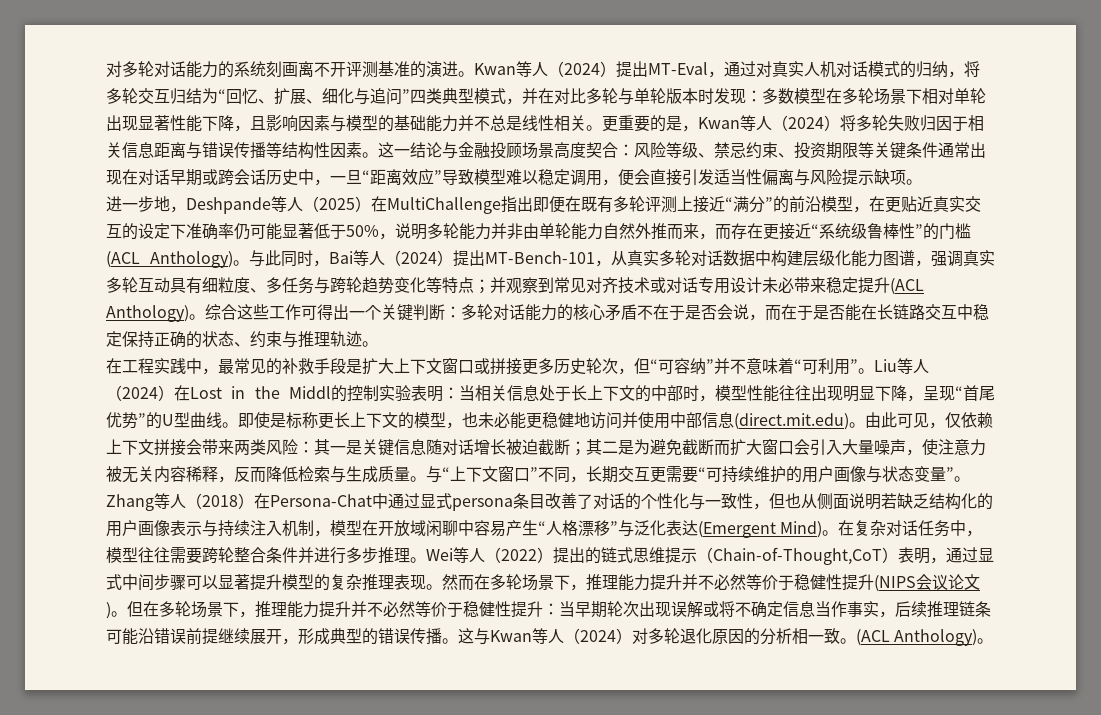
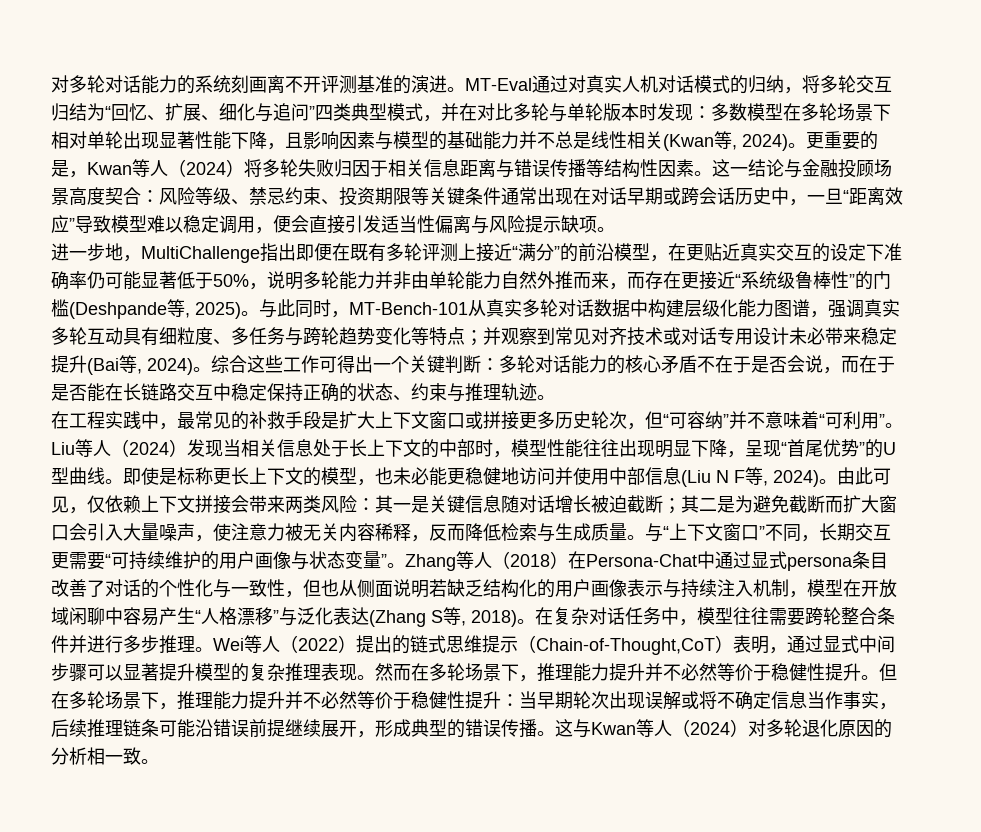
[474,61,724,78] Kwan等人（2024）提出MT-Eval， -> [465,78,532,91] MT-Eval
(586, 123) none -> [663,131,788,151] (Kwan等, 2024)
[186,196,387,214] Deshpande等人（2025）在 -> (141, 258) none
[106,250,611,268] (ACL Anthology)。与此同时，Bai等人（2024）提出MT-Bench-101， -> [69,299,468,319] (Deshpande等, 2025)。与此同时，MT-Bench-101
[890,278,924,295] [106,305,189,322] (ACL Anthology) -> [87,355,193,375] (Bai等, 2024)
[174,385,459,402] 在Lost in the Middl的控制实验表明： -> [187,439,223,457] 发现
[734,413,849,430] (direct.mit.edu) -> [681,467,819,487] (Liu N F等, 2024)
[698,521,823,538] (Emergent Mind) -> [369,607,517,627] (Zhang S等, 2018)
[874,574,980,592] [106,602,111,619] (NIPS会议论文) -> (861, 672) none
[856,629,994,646] (ACL Anthology)。 -> (159, 761) none

